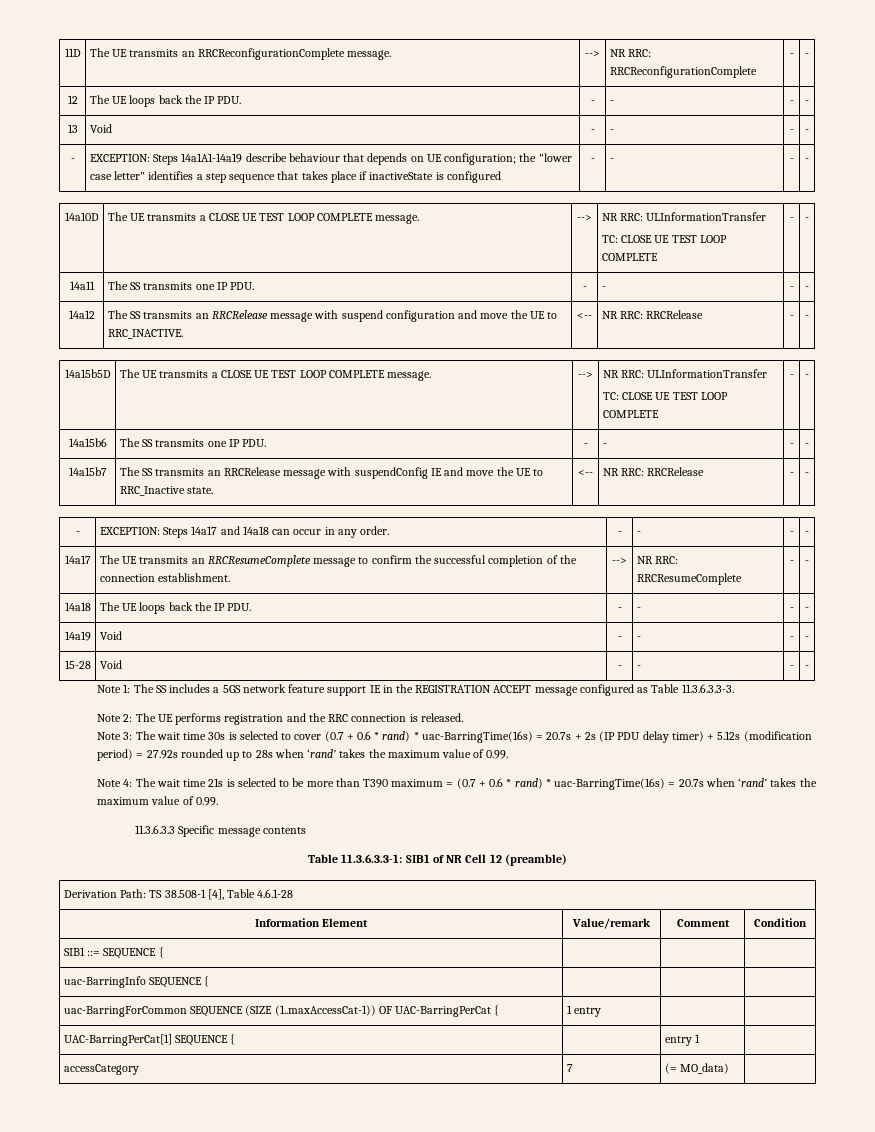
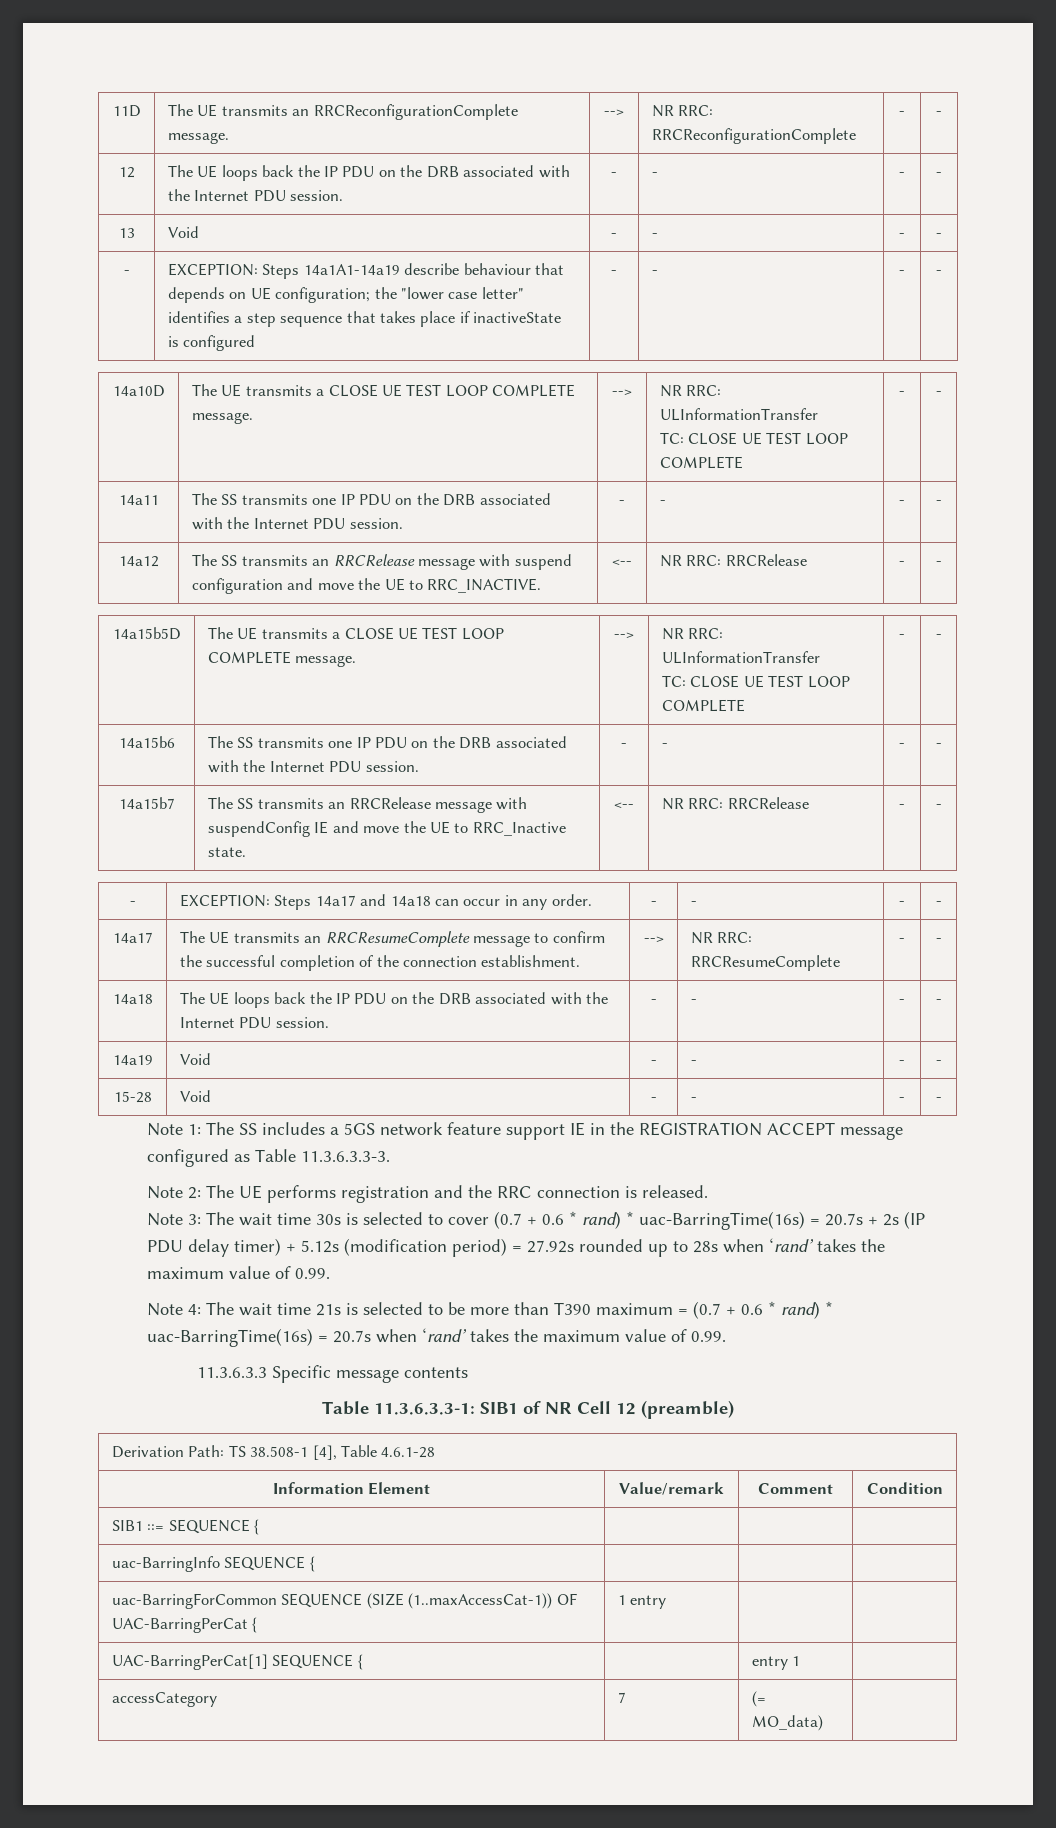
[217,96,242,104] PDU. -> [342,165,570,178] [167,189,344,202] PDU on the DRB associated with the Internet PDU session.
[230,282,255,290] PDU. -> [358,493,551,506] [191,517,403,530] PDU on the DRB associated with the Internet PDU session.
[242,439,267,447] PDU. -> [374,736,567,749] [207,760,419,773] PDU on the DRB associated with the Internet PDU session.
[227,603,252,611] PDU. -> [354,992,609,1005] [179,1017,329,1029] PDU on the DRB associated with the Internet PDU session.

